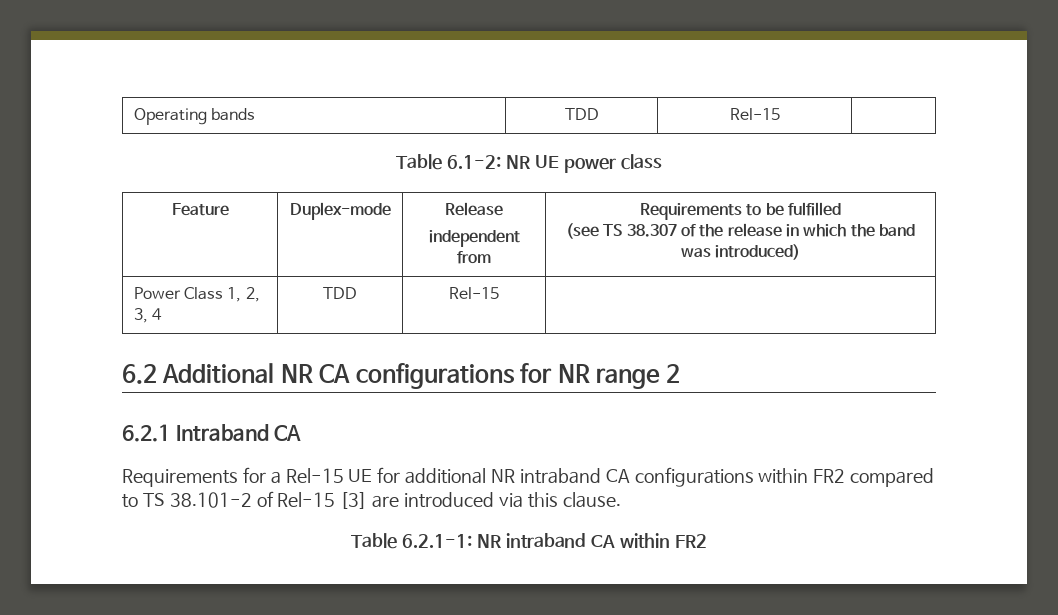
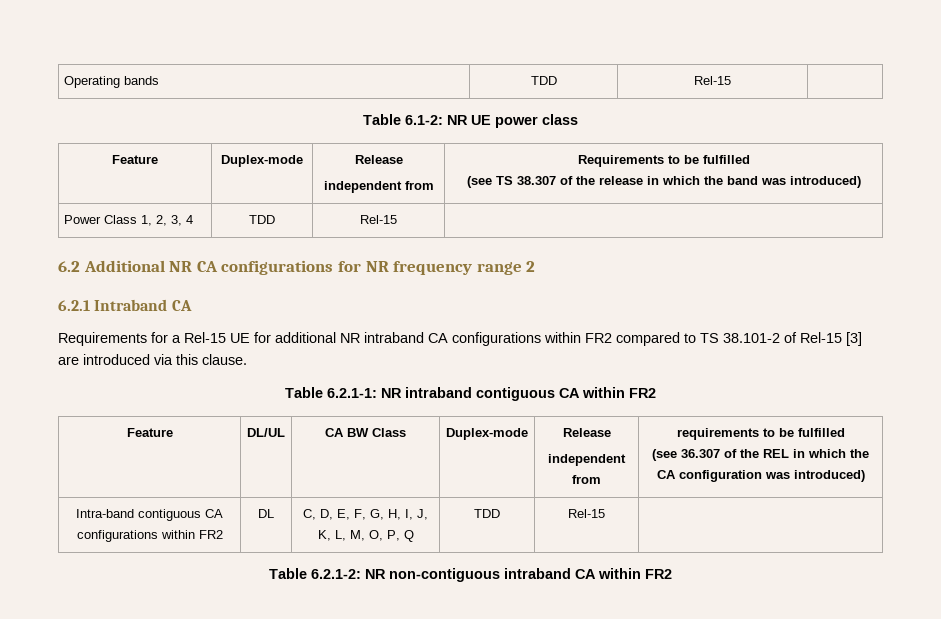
(590, 373) none -> [393,261,473,275] frequency
[591,533,708,548] CA within FR2 -> [476,387,656,401] [126,428,173,437] [247,428,285,437] [325,428,406,437] [446,428,528,440] [562,428,611,437] [548,454,626,466] [572,475,601,484] [676,428,845,440] [652,449,870,461] [656,470,865,482] [76,509,223,521] [76,530,223,542] [258,509,274,518] [303,509,428,520] [317,530,414,542] [474,509,500,518] [568,509,605,518] [269,568,672,582] contiguous CA within FR2 // Feature | DL/UL | CA BW Class | Duplex-mode | Release // independent from | requirements to be fulfilled // (see 36.307 of the REL in which the CA configuration was introduced) // Intra-band contiguous CA configurations within FR2 | DL | C, D, E, F, G, H, I, J, K, L, M, O, P, Q | TDD | Rel-15 | // Table 6.2.1-2: NR non-contiguous intraband CA within FR2

